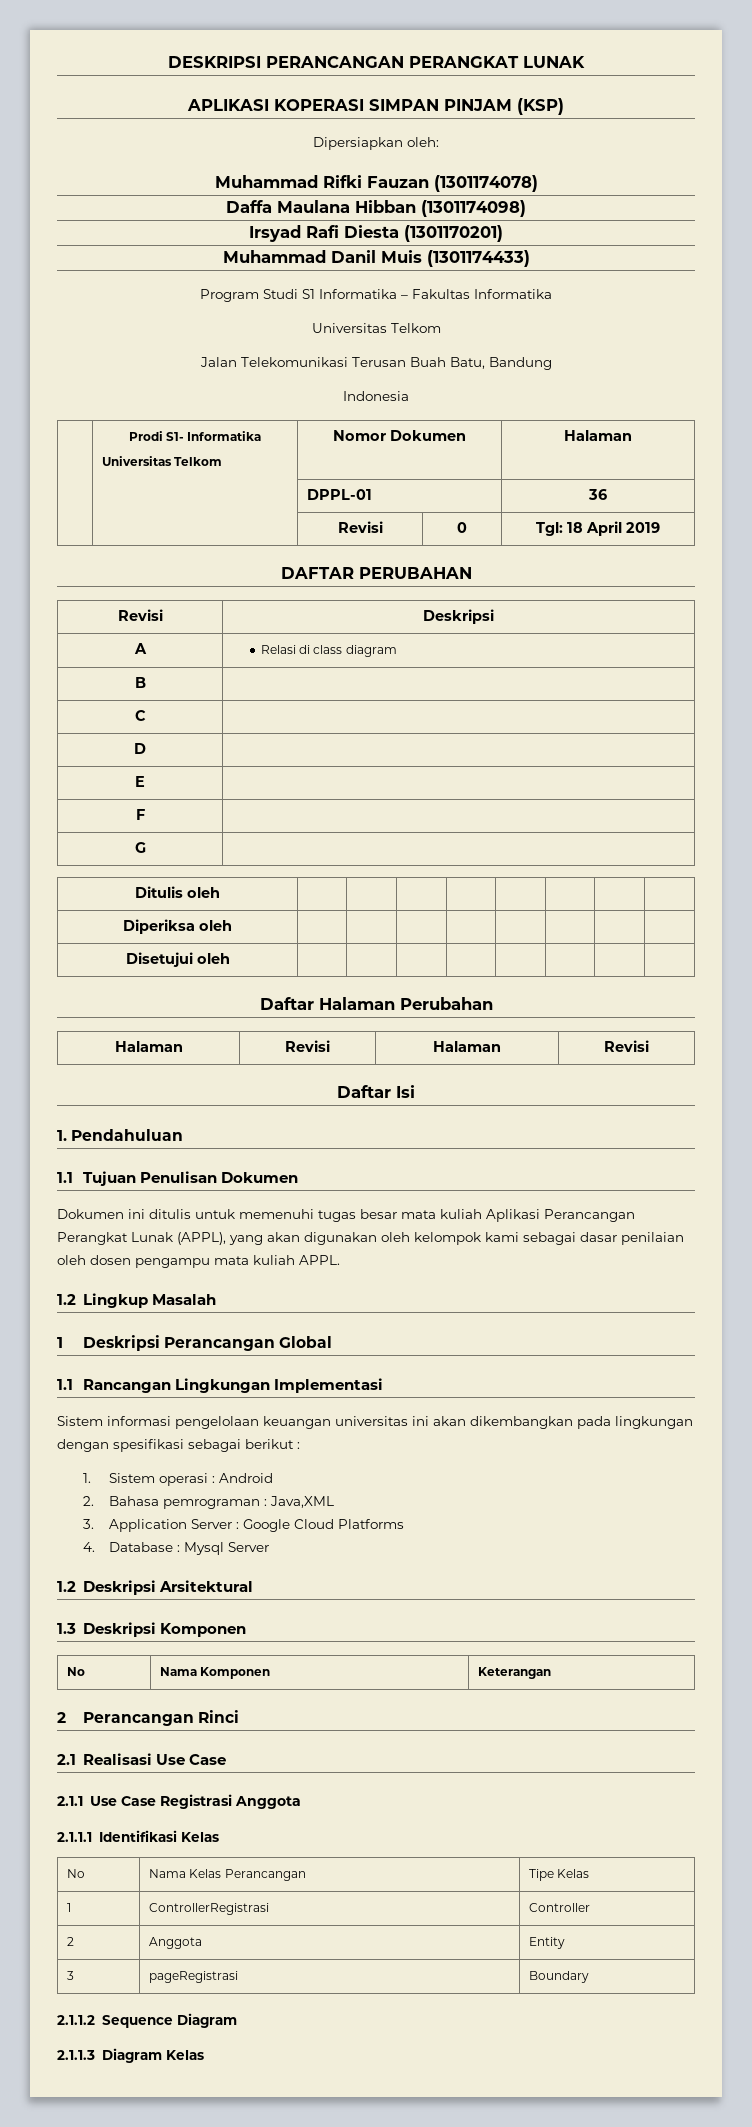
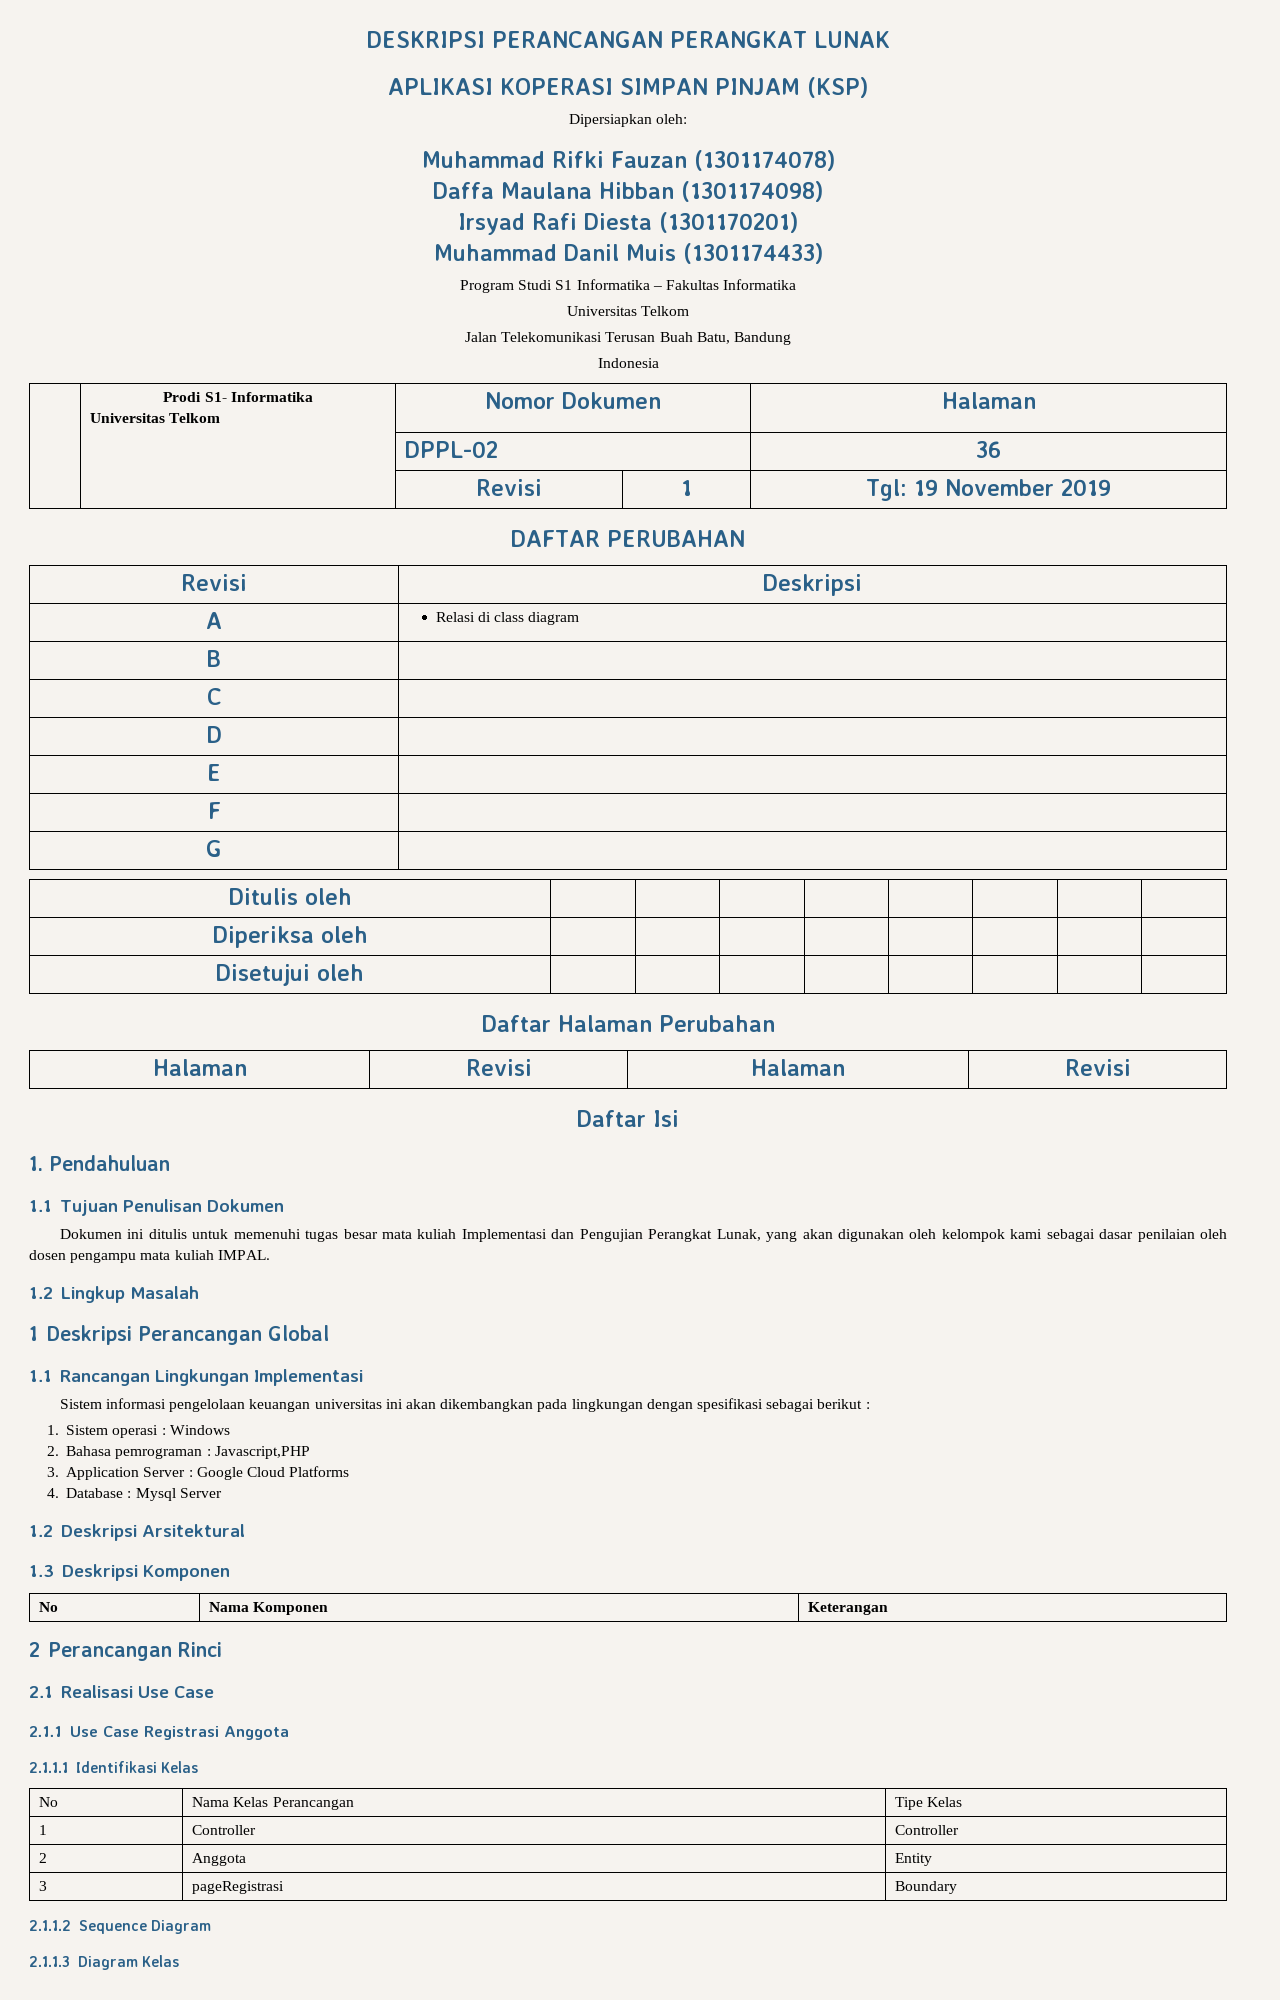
[307,489,373,500] DPPL-01 -> [405,441,499,458] DPPL-02
[457,522,467,533] 0 -> [681,480,692,496] 1
[567,521,622,536] 18 April -> [913,479,1054,496] 19 November
[486,1209,635,1222] [57,1232,226,1245] Aplikasi Perancangan Perangkat Lunak (APPL), -> [461,1229,761,1242] Implementasi dan Pengujian Perangkat Lunak,
[299,1255,340,1265] APPL. -> [217,1250,270,1260] IMPAL.
[218,1473,273,1483] Android -> [169,1425,230,1435] Windows
[269,1496,334,1508] Java,XML -> [214,1446,310,1459] Javascript,PHP
[149,1903,270,1915] ControllerRegistrasi -> [192,1825,257,1835] Controller

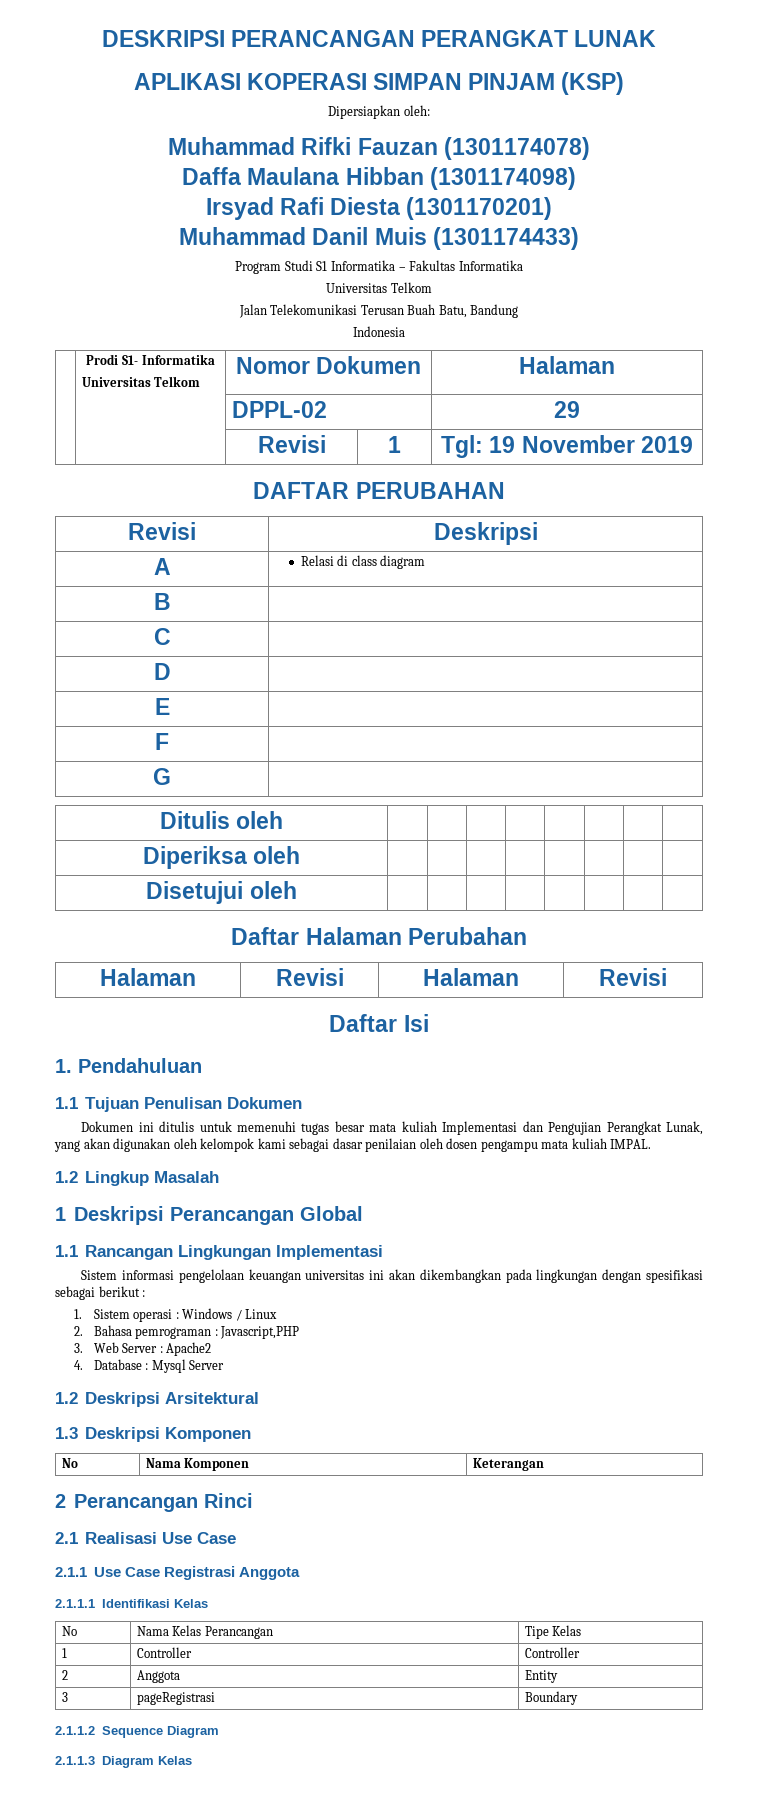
[976,441,1001,458] 36 -> [554,401,580,418] 29
(230, 1430) none -> [235,1309,278,1321] / Linux
[66,1467,140,1480] Application -> [93,1342,119,1353] Web
[196,1466,350,1480] Google Cloud Platforms -> [166,1342,212,1356] Apache2

